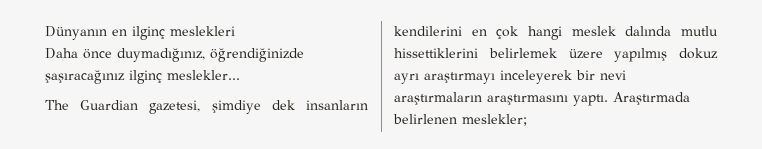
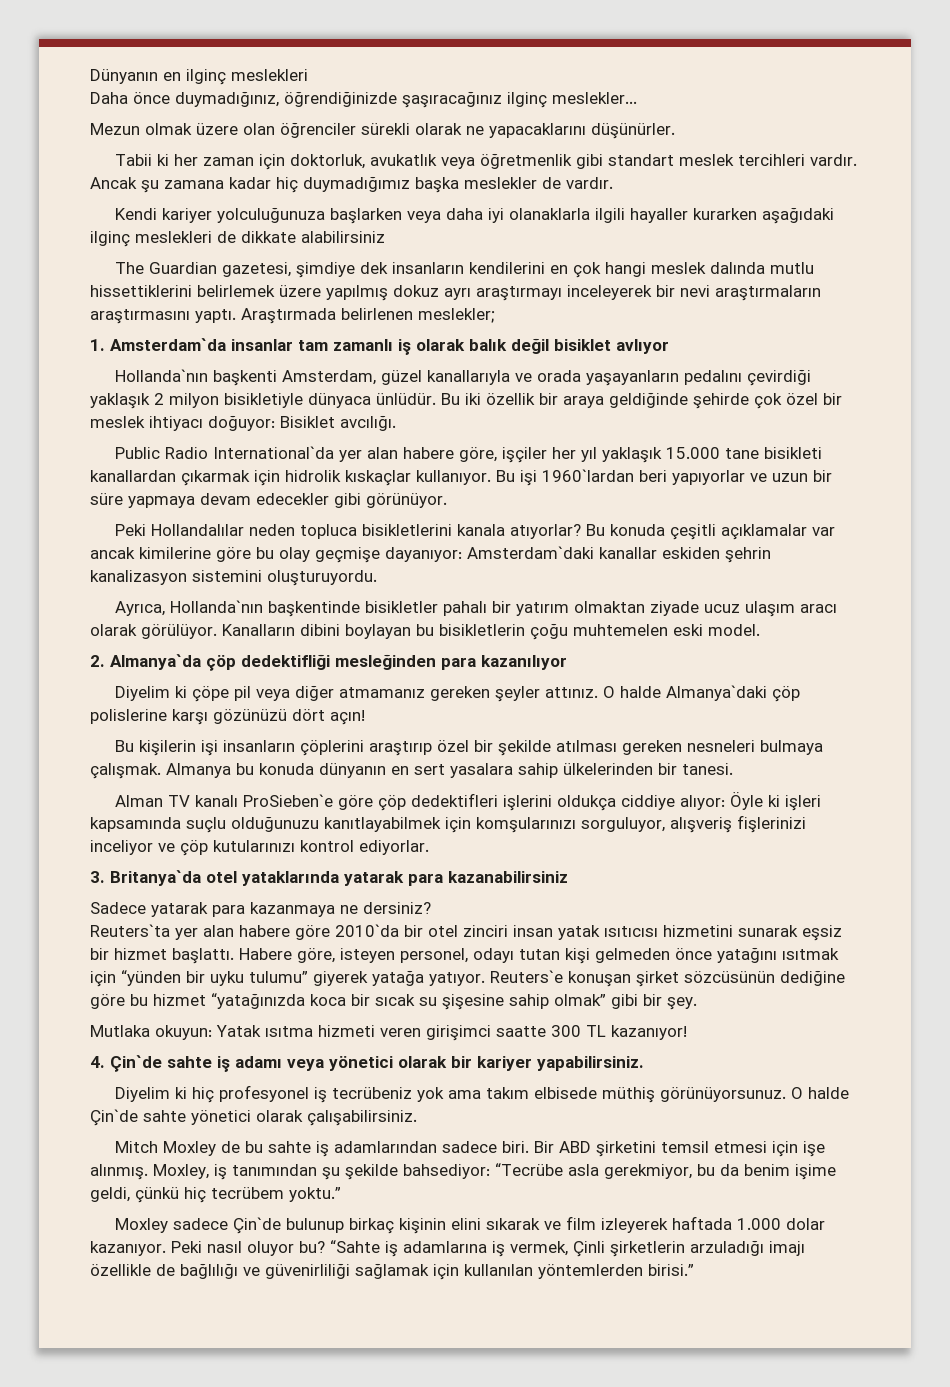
(240, 75) none -> [90,122,675,139] [114,153,857,170] [90,176,613,193] [114,207,834,224] [90,231,385,247] // Mezun olmak üzere olan öğrenciler sürekli olarak ne yapacaklarını düşünürler. // Tabii ki her zaman için doktorluk, avukatlık veya öğretmenlik gibi standart meslek tercihleri vardır. Ancak şu zamana kadar hiç duymadığımız başka meslekler de vardır. // Kendi kariyer yolculuğunuza başlarken veya daha iyi olanaklarla ilgili hayaller kurarken aşağıdaki ilginç meslekleri de dikkate alabilirsiniz
(527, 120) none -> [90,338,669,355] [114,369,811,386] [90,392,842,409] [90,415,396,431] [114,446,822,463] [90,469,832,486] [90,493,447,508] [114,524,835,540] [90,546,771,563] [90,570,377,586] [114,600,837,617] [90,623,760,640] [90,654,567,671] [114,685,800,702] [90,709,365,725] [114,740,823,756] [90,763,733,779] [114,791,821,811] [90,815,806,833] [90,840,429,856] [90,870,568,886] [90,902,431,917] [90,924,842,941] [90,947,839,964] [90,970,845,987] [90,993,697,1010] [90,1025,687,1041] [90,1055,644,1072] [114,1085,849,1103] [90,1109,417,1126] [114,1141,825,1157] [90,1163,836,1180] [90,1187,341,1203] [114,1216,825,1234] [90,1240,805,1257] [90,1263,694,1280] // 1. Amsterdam`da insanlar tam zamanlı iş olarak balık değil bisiklet avlıyor // Hollanda`nın başkenti Amsterdam, güzel kanallarıyla ve orada yaşayanların pedalını çevirdiği yaklaşık 2 milyon bisikletiyle dünyaca ünlüdür. Bu iki özellik bir araya geldiğinde şehirde çok özel bir meslek ihtiyacı doğuyor: Bisiklet avcılığı. // Public Radio International`da yer alan habere göre, işçiler her yıl yaklaşık 15.000 tane bisikleti kanallardan çıkarmak için hidrolik kıskaçlar kullanıyor. Bu işi 1960`lardan beri yapıyorlar ve uzun bir süre yapmaya devam edecekler gibi görünüyor. // Peki Hollandalılar neden topluca bisikletlerini kanala atıyorlar? Bu konuda çeşitli açıklamalar var ancak kimilerine göre bu olay geçmişe dayanıyor: Amsterdam`daki kanallar eskiden şehrin kanalizasyon sistemini oluşturuyordu. // Ayrıca, Hollanda`nın başkentinde bisikletler pahalı bir yatırım olmaktan ziyade ucuz ulaşım aracı olarak görülüyor. Kanalların dibini boylayan bu bisikletlerin çoğu muhtemelen eski model. // 2. Almanya`da çöp dedektifliği mesleğinden para kazanılıyor // Diyelim ki çöpe pil veya diğer atmamanız gereken şeyler attınız. O halde Almanya`daki çöp polislerine karşı gözünüzü dört açın! // Bu kişilerin işi insanların çöplerini araştırıp özel bir şekilde atılması gereken nesneleri bulmaya çalışmak. Almanya bu konuda dünyanın en sert yasalara sahip ülkelerinden bir tanesi. // Alman TV kanalı ProSieben`e göre çöp dedektifleri işlerini oldukça ciddiye alıyor: Öyle ki işleri kapsamında suçlu olduğunuzu kanıtlayabilmek için komşularınızı sorguluyor, alışveriş fişlerinizi inceliyor ve çöp kutularınızı kontrol ediyorlar. // 3. Britanya`da otel yataklarında yatarak para kazanabilirsiniz // Sadece yatarak para kazanmaya ne dersiniz? // Reuters`ta yer alan habere göre 2010`da bir otel zinciri insan yatak ısıtıcısı hizmetini sunarak eşsiz bir hizmet başlattı. Habere göre, isteyen personel, odayı tutan kişi gelmeden önce yatağını ısıtmak için “yünden bir uyku tulumu” giyerek yatağa yatıyor. Reuters`e konuşan şirket sözcüsünün dediğine göre bu hizmet “yatağınızda koca bir sıcak su şişesine sahip olmak” gibi bir şey. // Mutlaka okuyun: Yatak ısıtma hizmeti veren girişimci saatte 300 TL kazanıyor! // 4. Çin`de sahte iş adamı veya yönetici olarak bir kariyer yapabilirsiniz. // Diyelim ki hiç profesyonel iş tecrübeniz yok ama takım elbisede müthiş görünüyorsunuz. O halde Çin`de sahte yönetici olarak çalışabilirsiniz. // Mitch Moxley de bu sahte iş adamlarından sadece biri. Bir ABD şirketini temsil etmesi için işe alınmış. Moxley, iş tanımından şu şekilde bahsediyor: “Tecrübe asla gerekmiyor, bu da benim işime geldi, çünkü hiç tecrübem yoktu.” // Moxley sadece Çin`de bulunup birkaç kişinin elini sıkarak ve film izleyerek haftada 1.000 dolar kazanıyor. Peki nasıl oluyor bu? “Sahte iş adamlarına iş vermek, Çinli şirketlerin arzuladığı imajı özellikle de bağlılığı ve güvenirliliği sağlamak için kullanılan yöntemlerden birisi.”

